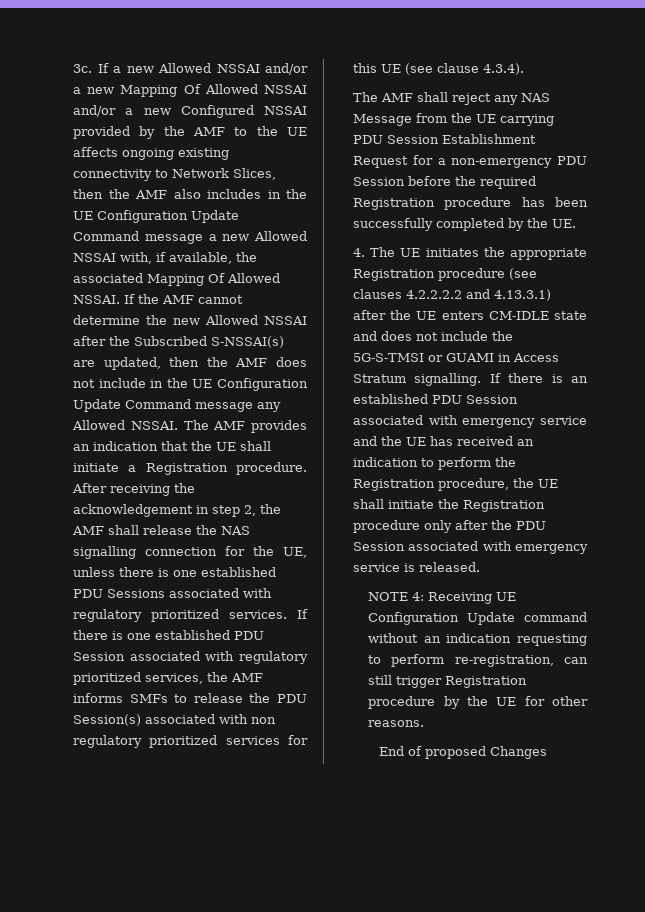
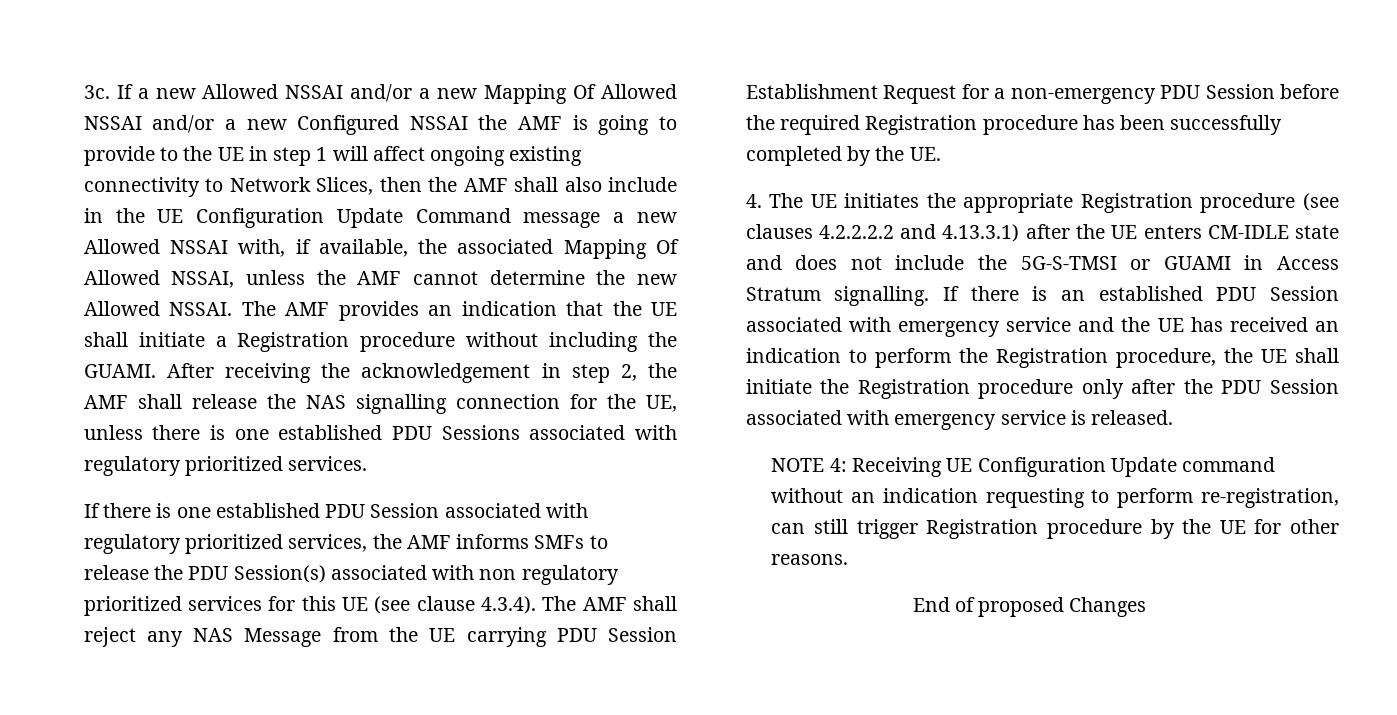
[73,126,307,139] [73,147,119,157] provided by the AMF to the UE affects -> [478,115,677,135] [83,146,425,166] the AMF is going to provide to the UE in step 1 will affect
[173,189,262,199] also includes -> [514,177,678,192] shall also include
[73,294,136,304] NSSAI. If -> [171,270,306,288] NSSAI, unless
[264,316,307,325] [73,336,285,348] [73,357,307,370] [73,378,308,391] [73,399,282,412] [72,420,126,430] NSSAI after the Subscribed S-NSSAI(s) are updated, then the AMF does not include in the UE Configuration Update Command message any Allowed -> (160, 308) none
[236,462,307,475] procedure. -> [360,332,677,352] [83,364,156,378] procedure without including the GUAMI.
(288, 614) none -> (368, 463) //
(525, 69) // -> (537, 605) none

